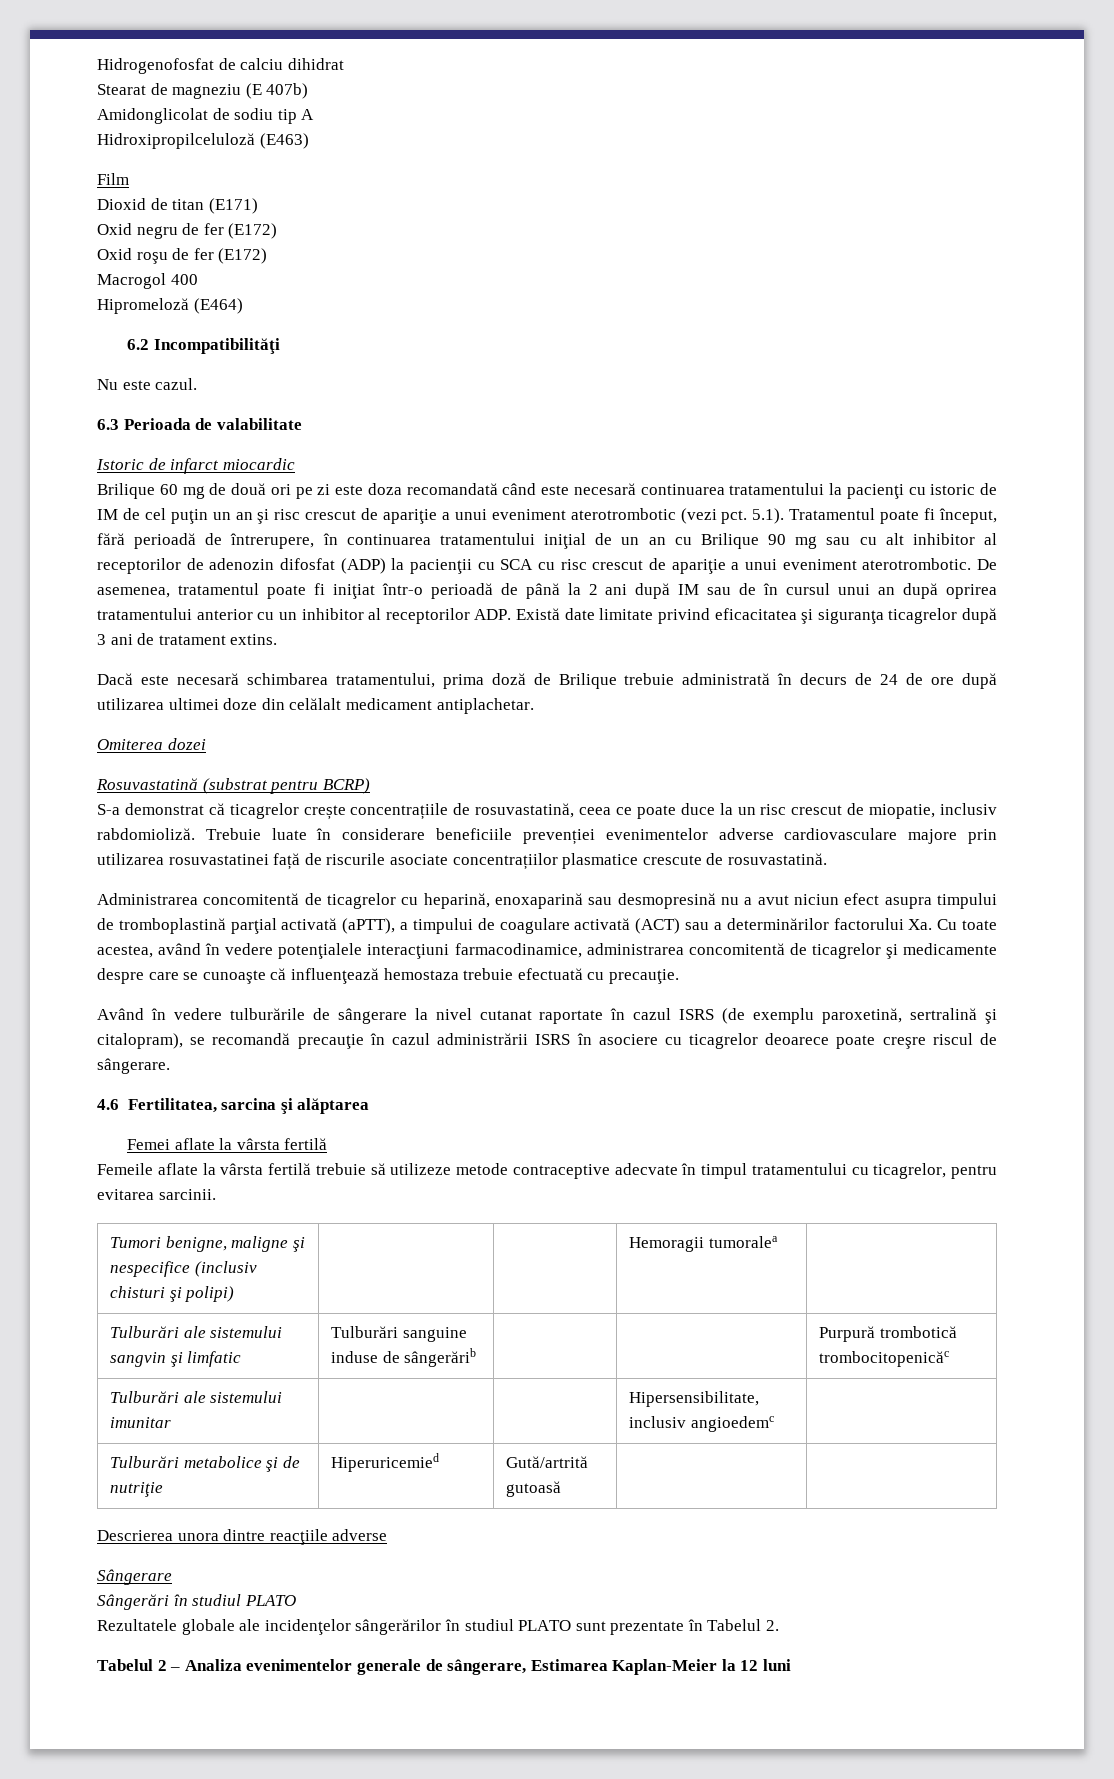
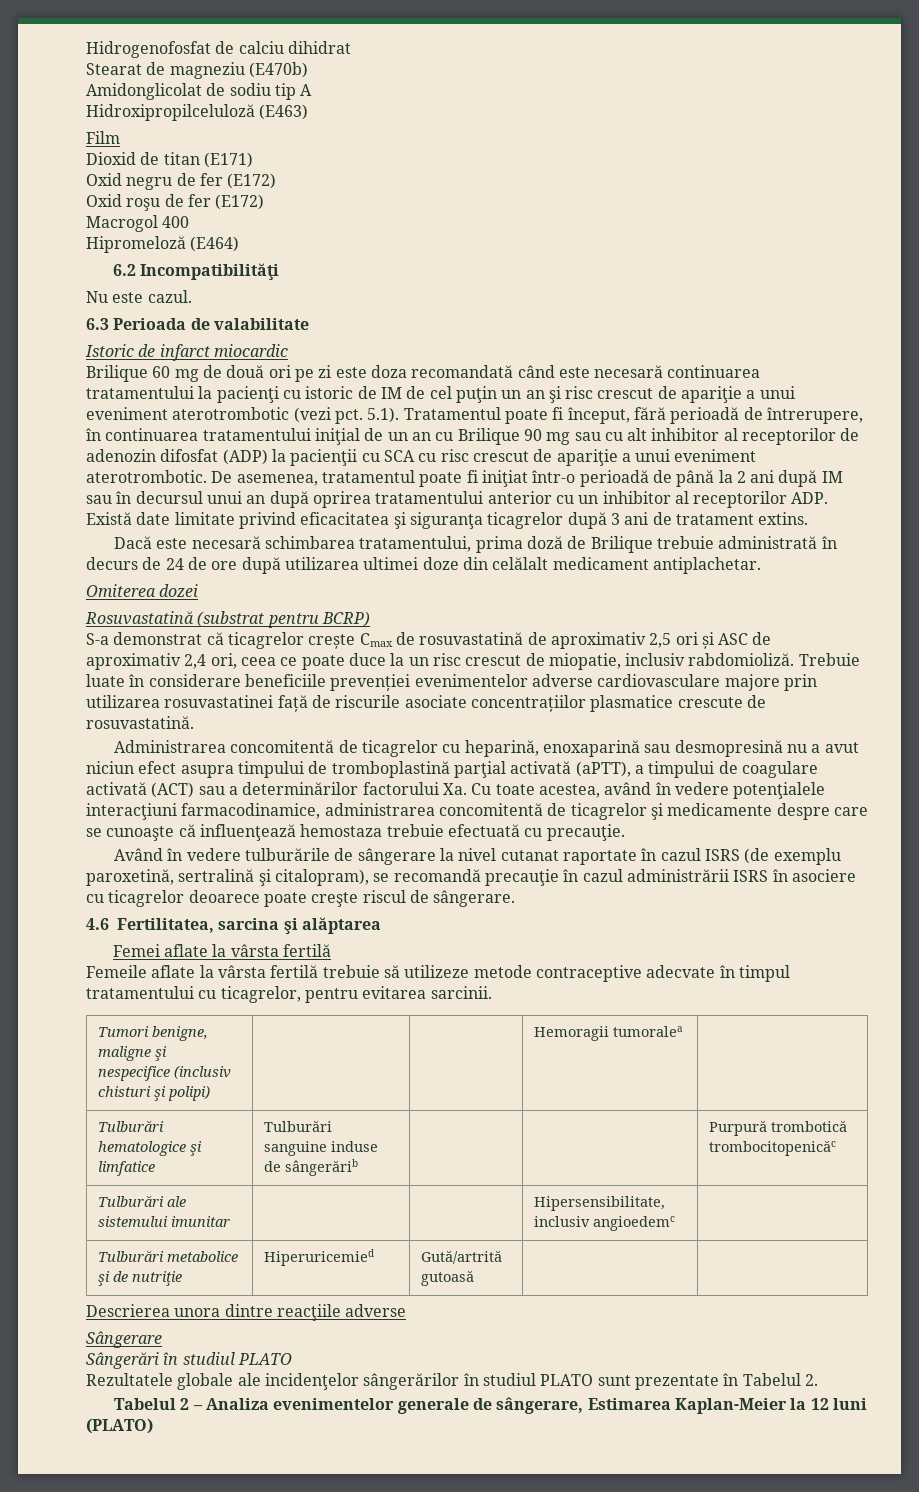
[245,83,309,99] (E 407b) -> [248,62,308,78] (E470b)
[739,583,831,595] de în cursul -> [116,491,203,504] în decursul
[350,803,575,820] concentrațiile de rosuvastatină, -> [359,632,772,649] [86,653,237,670] Cmax de rosuvastatină de aproximativ 2,5 ori și ASC de aproximativ 2,4 ori,
[882,1037,926,1049] creşre -> [311,892,359,907] creşte
[183,1326,283,1338] [110,1351,242,1367] ale sistemului sangvin şi limfatic -> [97,1141,202,1156] [97,1161,155,1176] hematologice şi limfatice
(792, 1665) none -> [86,1418,153,1434] (PLATO)

